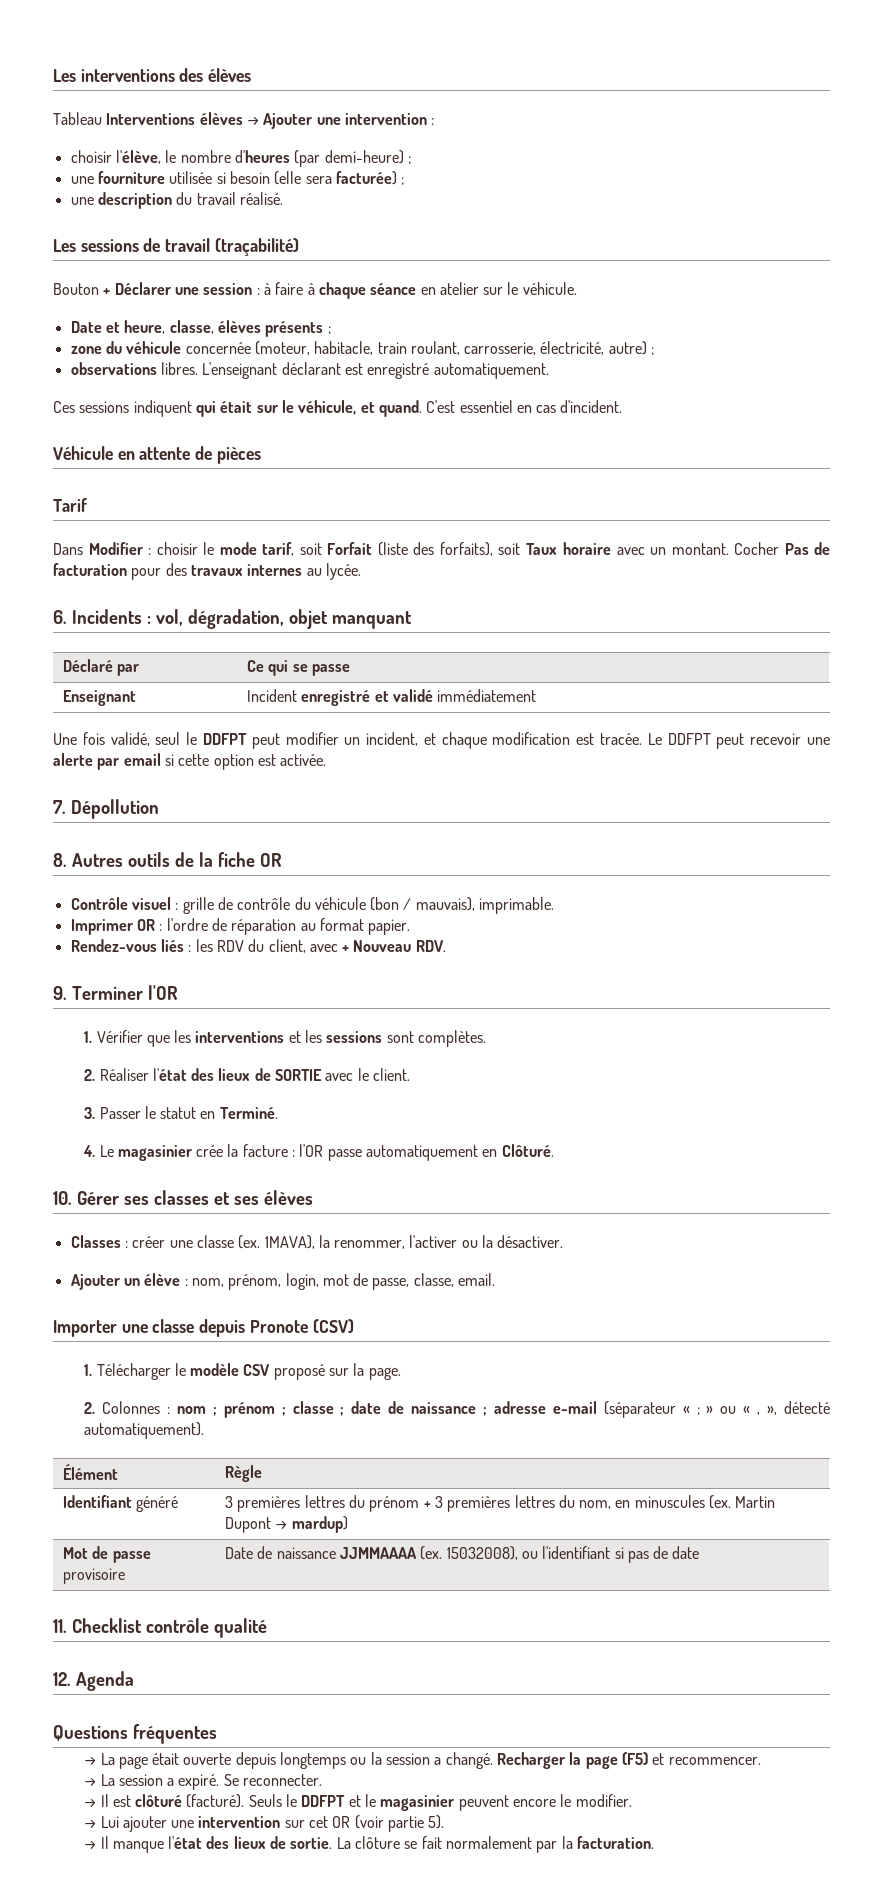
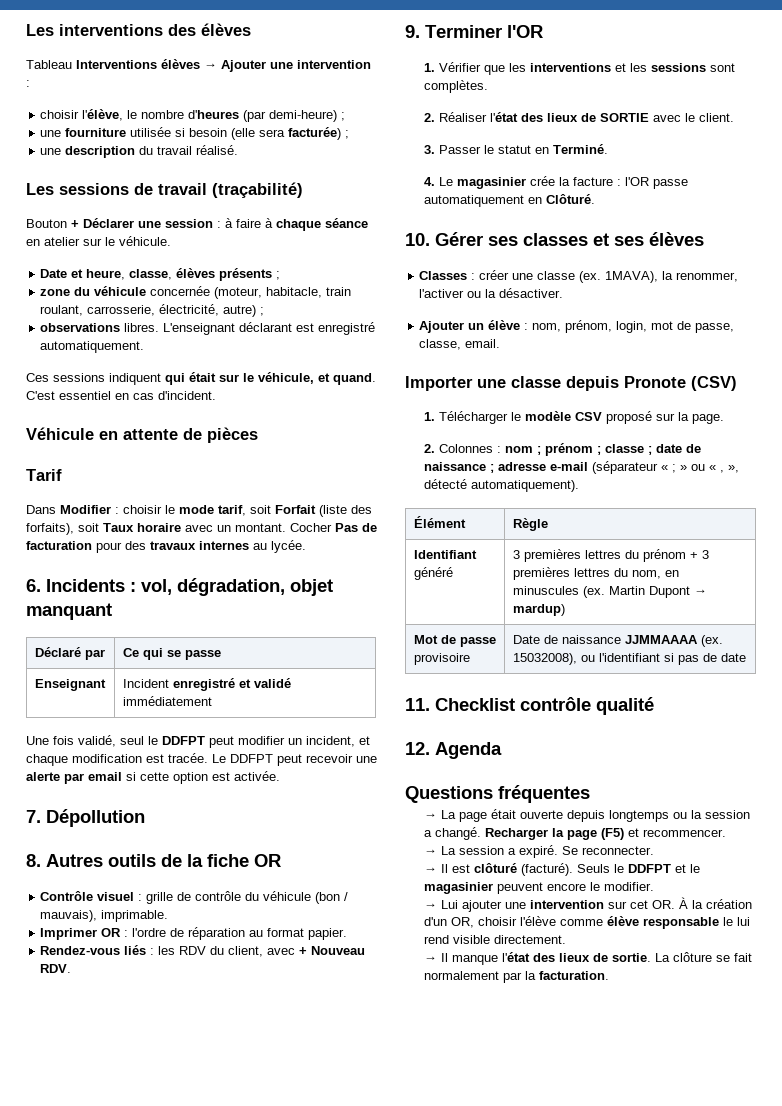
[332,1815,445,1832] OR (voir partie 5). -> [651,897,752,909] [423,916,750,929] [423,935,566,944] OR. À la création d'un OR, choisir l'élève comme élève responsable le lui rend visible directement.

